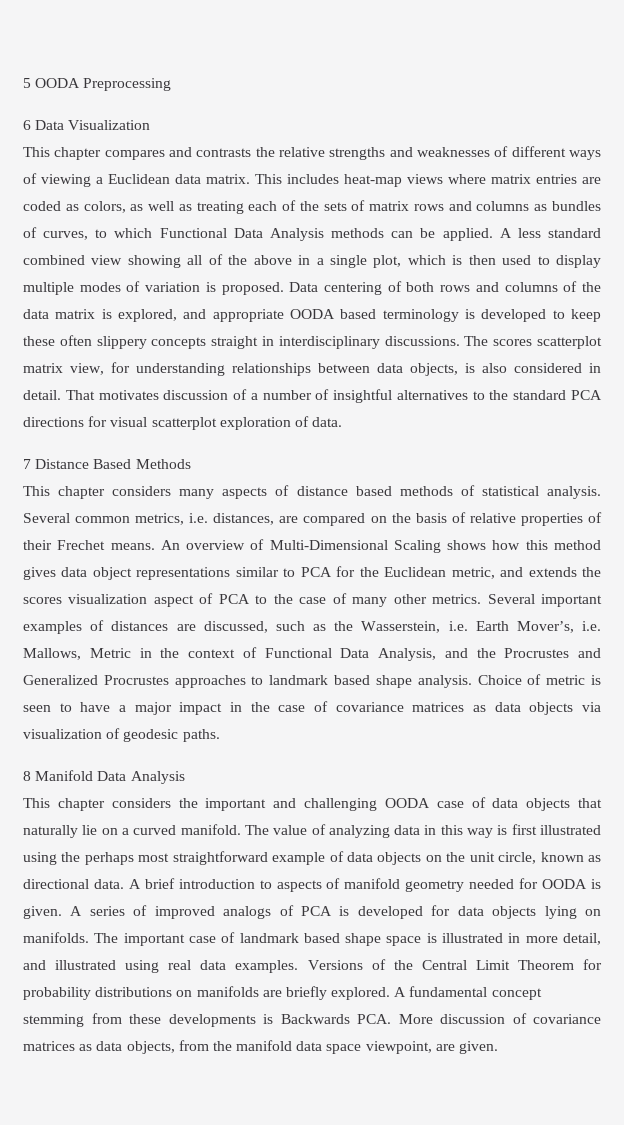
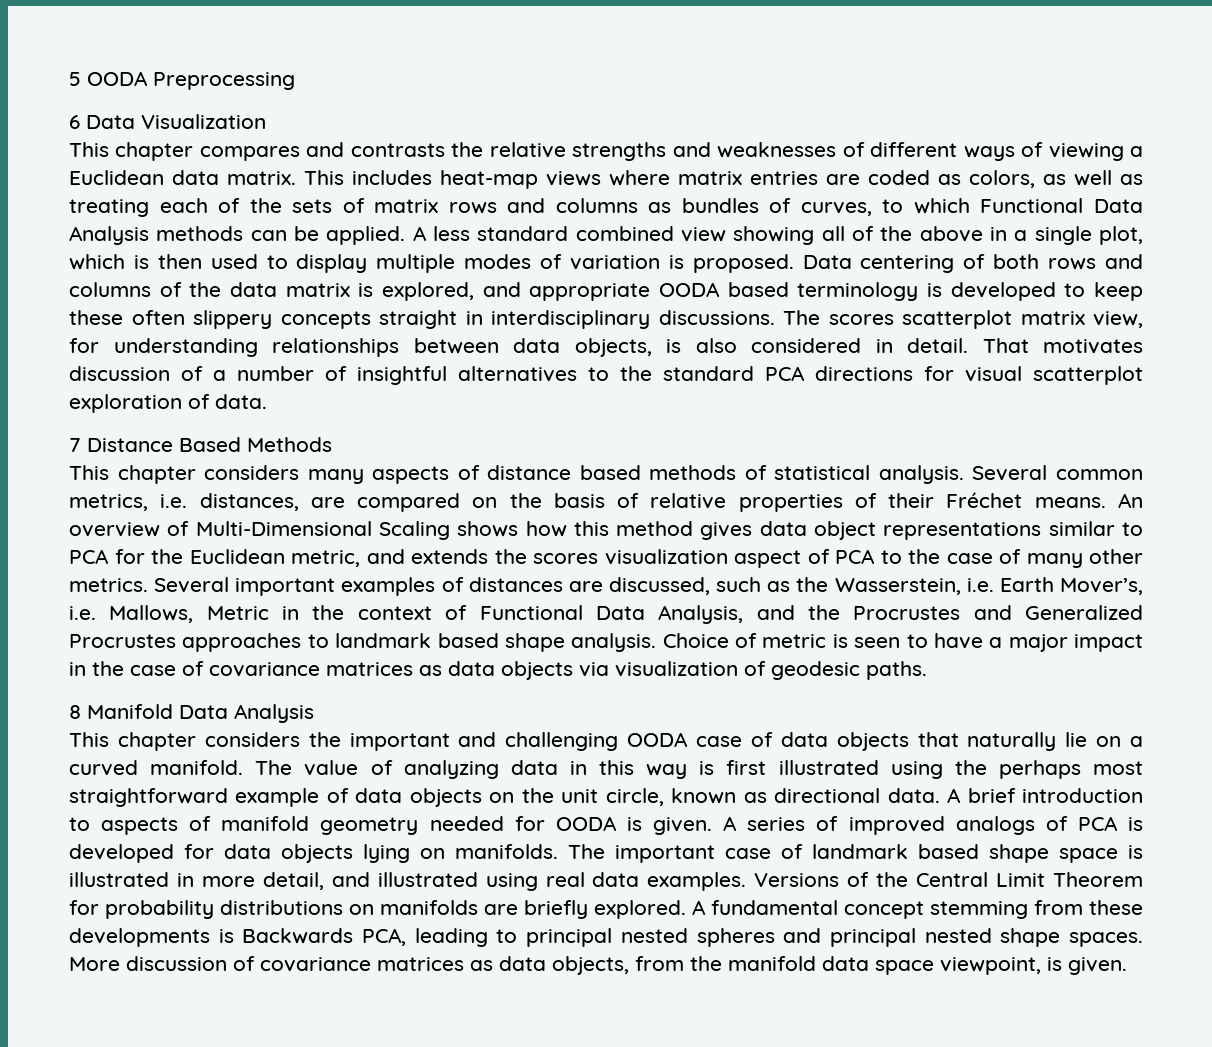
[57,540,106,550] Frechet -> [946,492,1023,508] Fréchet
[357,1014,391,1024] PCA. -> [362,928,1144,947] PCA, leading to principal nested spheres and principal nested shape spaces.
[435,1044,455,1051] are -> [1047,957,1062,971] is

